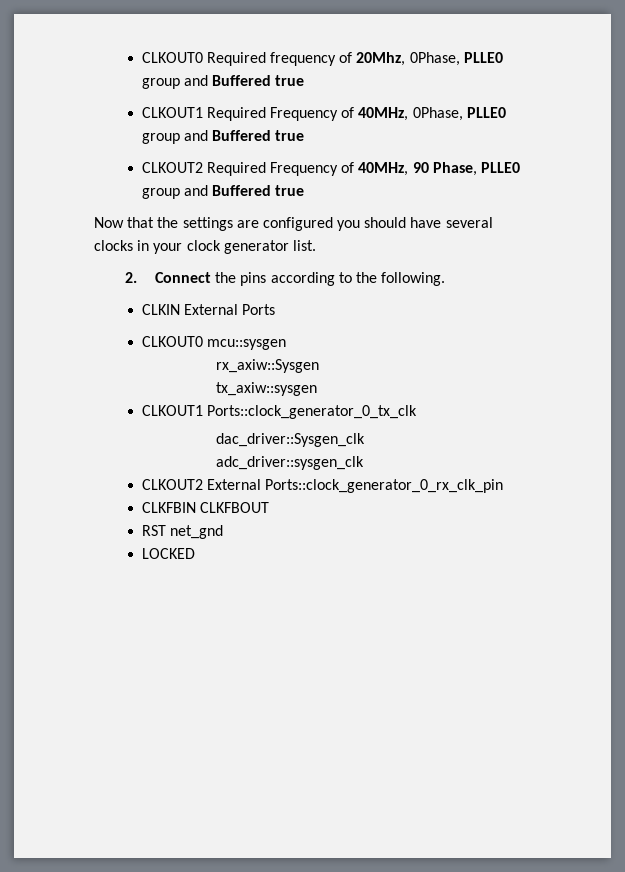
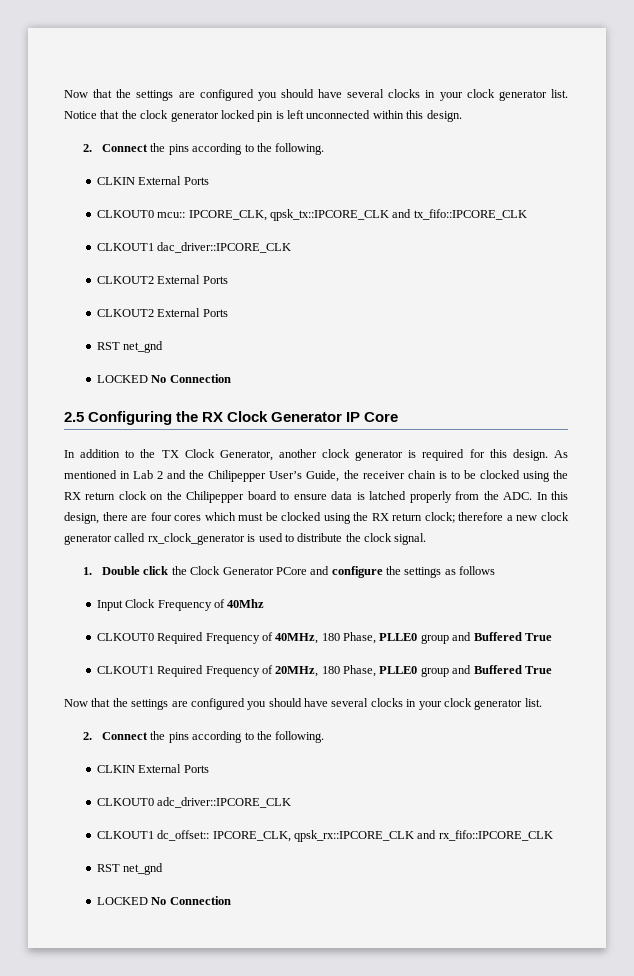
[141,52,503,66] [141,75,305,89] CLKOUT0 Required frequency of 20Mhz, 0Phase, PLLE0 group and Buffered true -> [64,89,568,101] [64,110,462,122] [83,143,325,155] [96,176,209,185] [96,209,527,221] [96,242,292,253] [96,275,228,284] [96,308,228,317] [96,341,164,353] [96,374,231,383] [64,411,399,425] [64,449,568,461] [64,470,568,482] [64,491,569,503] [64,512,569,524] [64,533,427,545] [83,566,496,578] [96,599,265,611] [96,632,552,644] Now that the settings are configured you should have several clocks in your clock generator list. Notice that the clock generator locked pin is left unconnected within this design. // 2. Connect the pins according to the following. // CLKIN External Ports // CLKOUT0 mcu:: IPCORE_CLK, qpsk_tx::IPCORE_CLK and tx_fifo::IPCORE_CLK // CLKOUT1 dac_driver::IPCORE_CLK // CLKOUT2 External Ports // CLKOUT2 External Ports // RST net_gnd // LOCKED No Connection // 2.5 Configuring the RX Clock Generator IP Core // In addition to the TX Clock Generator, another clock generator is required for this design. As mentioned in Lab 2 and the Chilipepper User’s Guide, the receiver chain is to be clocked using the RX return clock on the Chilipepper board to ensure data is latched properly from the ADC. In this design, there are four cores which must be clocked using the RX return clock; therefore a new clock generator called rx_clock_generator is used to distribute the clock signal. // 1. Double click the Clock Generator PCore and configure the settings as follows // Input Clock Frequency of 40Mhz // CLKOUT0 Required Frequency of 40MHz, 180 Phase, PLLE0 group and Buffered True
[358,107,506,121] [141,130,305,144] [141,162,520,176] [141,185,305,199] 40MHz, 0Phase, PLLE0 group and Buffered true // CLKOUT2 Required Frequency of 40MHz, 90 Phase, PLLE0 group and Buffered true -> [275,665,552,677] 20MHz, 180 Phase, PLLE0 group and Buffered True
[206,339,286,350] [216,359,320,373] [216,382,318,396] [141,405,417,419] [216,433,366,447] [216,456,365,470] [141,479,503,493] [141,502,269,513] [141,525,223,539] [141,548,195,559] mcu::sysgen // rx_axiw::Sysgen // tx_axiw::sysgen // CLKOUT1 Ports::clock_generator_0_tx_clk // dac_driver::Sysgen_clk // adc_driver::sysgen_clk // CLKOUT2 External Ports::clock_generator_0_rx_clk_pin // CLKFBIN CLKFBOUT // RST net_gnd // LOCKED -> [157,797,292,808] [96,830,553,842] [96,863,164,875] [96,896,231,905] adc_driver::IPCORE_CLK // CLKOUT1 dc_offset:: IPCORE_CLK, qpsk_rx::IPCORE_CLK and rx_fifo::IPCORE_CLK // RST net_gnd // LOCKED No Connection

